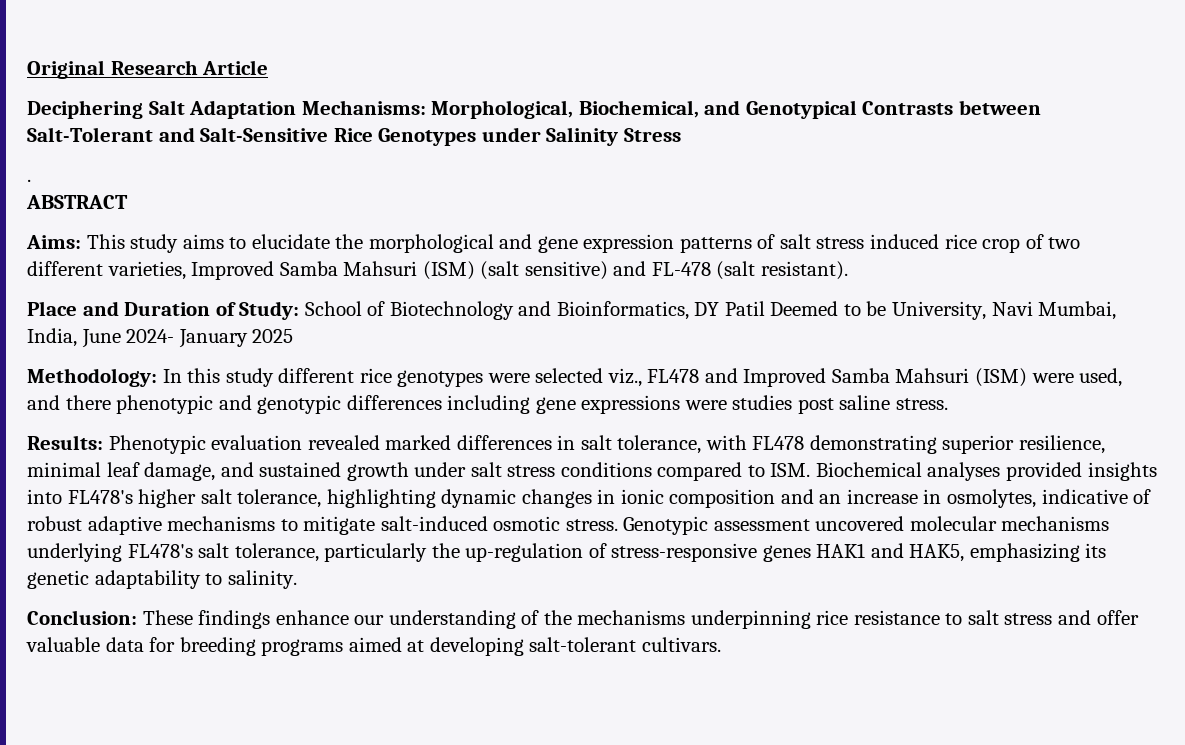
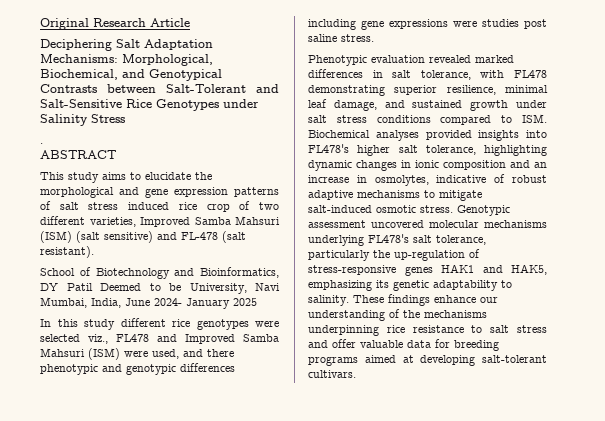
[26,235,81,249] Aims: -> (116, 154) none
[27,301,300,320] Place and Duration of Study: -> (94, 252) none
[27,368,157,387] Methodology: -> (257, 302) none
[27,435,103,450] Results: -> (374, 38) none
[27,610,137,625] // Conclusion: -> (349, 300) none

